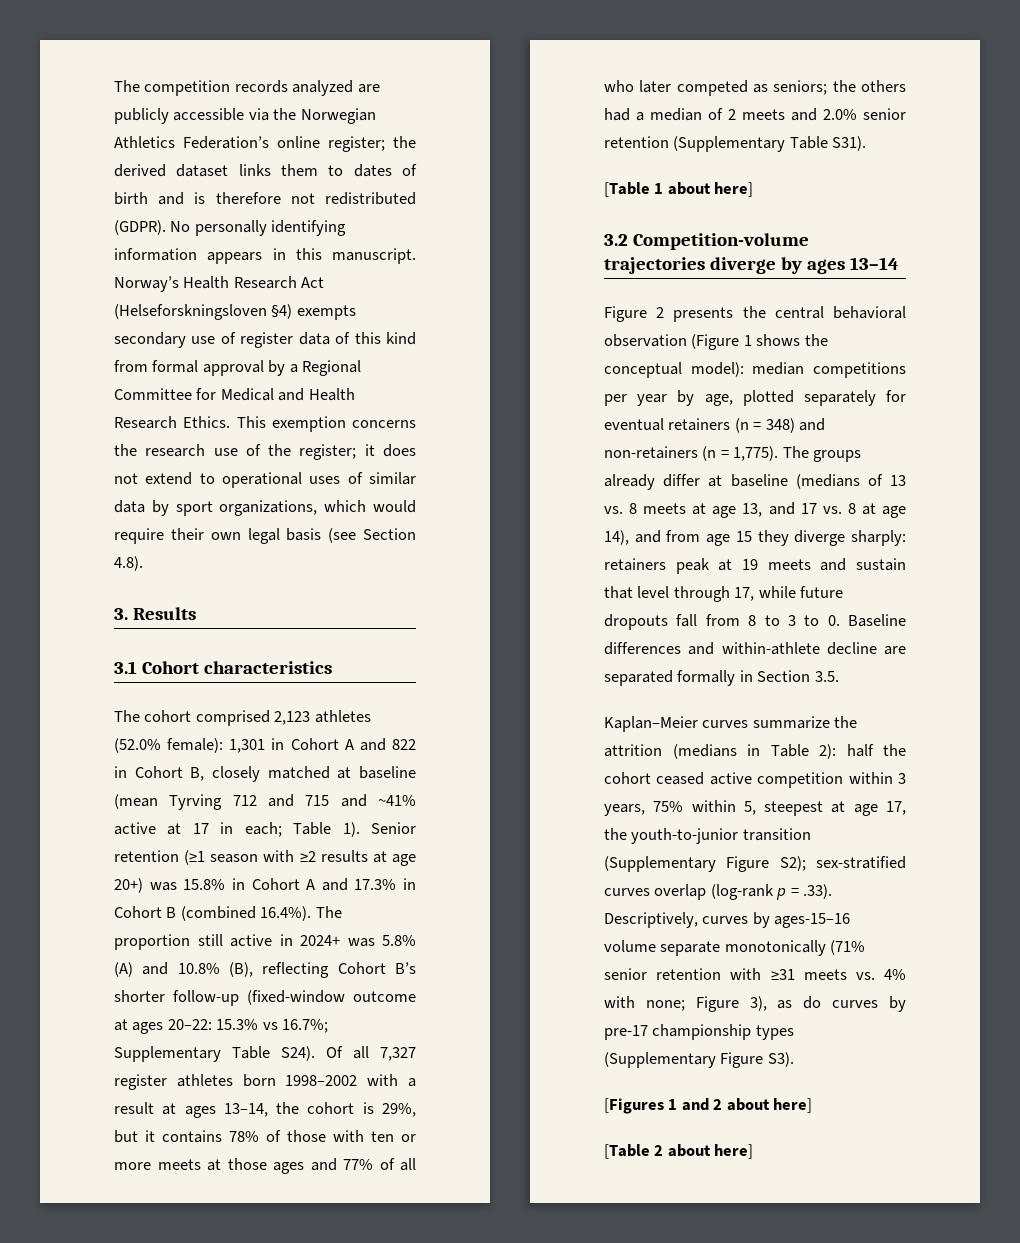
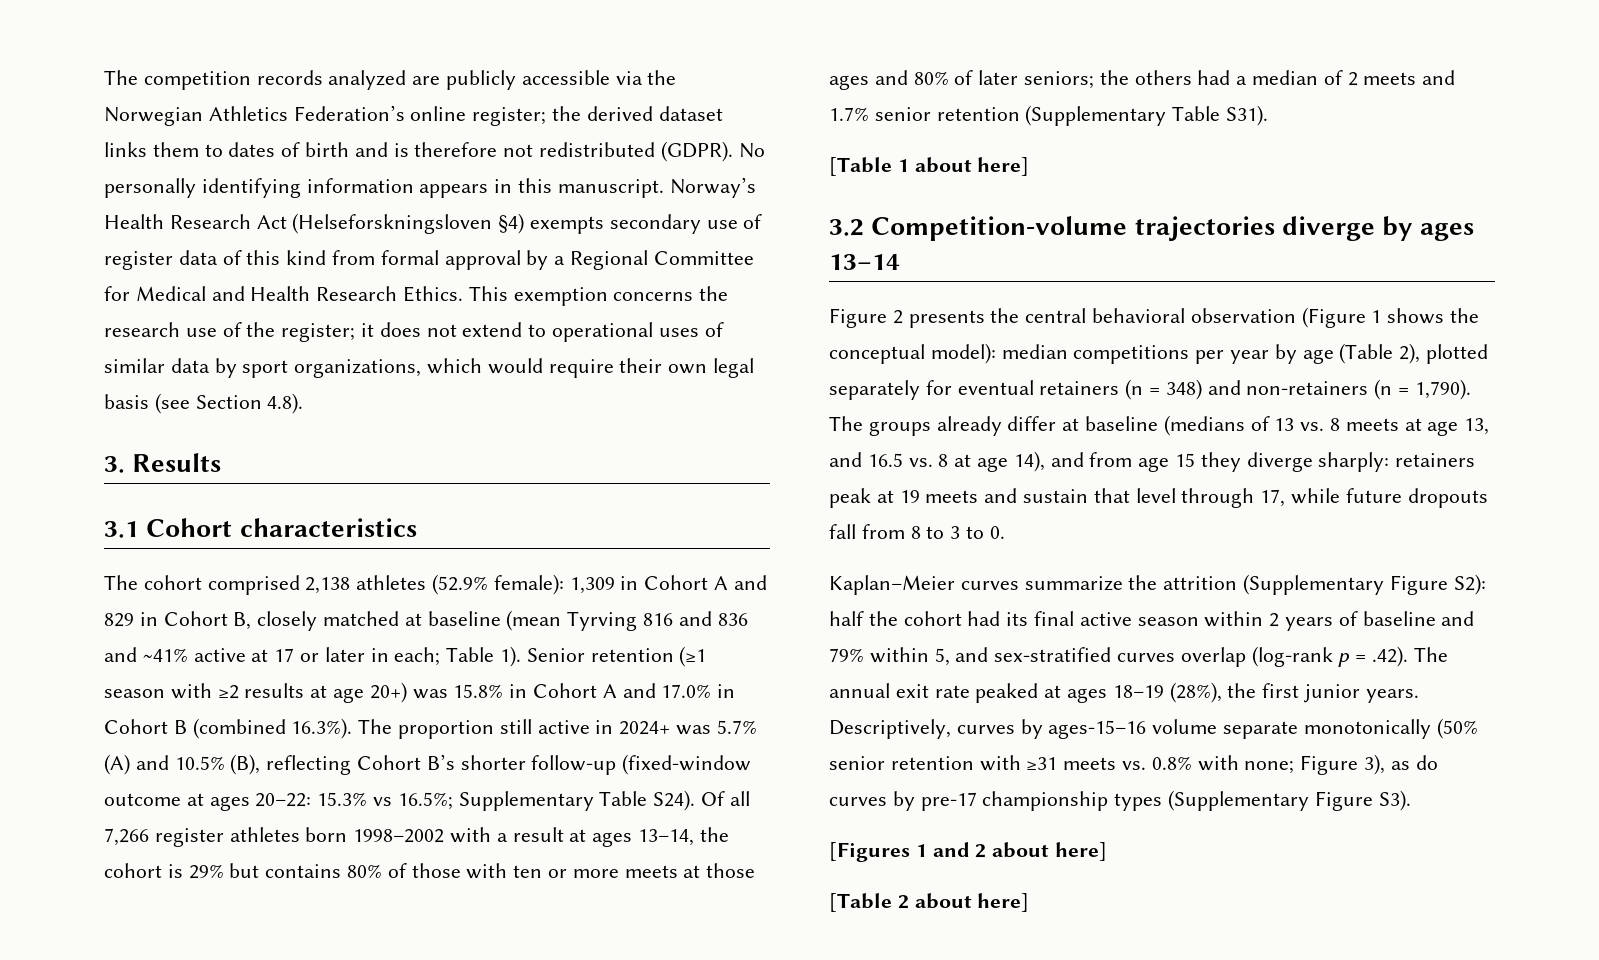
[274,710,371,725] [114,738,416,753] 2,123 athletes (52.0% female): 1,301 in Cohort A and 822 -> [305,574,767,595] [104,613,134,627] 2,138 athletes (52.9% female): 1,309 in Cohort A and 829
[232,794,330,807] 712 and 715 -> [643,611,748,626] 816 and 836
(209, 828) none -> [300,647,365,662] or later
[354,879,397,890] 17.3% -> [661,684,712,698] 17.0%
[260,906,312,921] 16.4%). -> [291,718,353,739] 16.3%).
[382,935,416,946] 5.8% -> [716,720,757,734] 5.7%
[177,963,220,974] 10.8% -> [174,756,225,770] 10.5%
[282,1019,329,1033] 16.7%; -> [397,792,453,810] 16.5%;
[380,1047,416,1061] 7,327 -> [104,828,149,846] 7,266
[381,1103,416,1117] [114,1130,259,1143] 29%, but it contains 78% -> [188,863,383,879] 29% but contains 80%
[343,1158,416,1171] [604,80,768,96] 77% of all who later competed as -> [913,70,1019,85] 80% of later
[823,109,857,120] 2.0% -> [829,107,869,121] 1.7%
[704,394,733,406] age, -> [1302,343,1421,364] age (Table 2),
[733,446,779,461] 1,775). -> [1414,379,1471,400] 1,790).
[800,503,817,514] 17 -> [867,453,903,467] 16.5
[848,614,906,627] [604,642,906,655] [604,670,839,686] Baseline differences and within-athlete decline are separated formally in Section 3.5. -> (1005, 532) none
[672,744,906,759] [604,772,906,788] [604,800,906,816] [604,828,811,844] [604,856,806,872] (medians in Table 2): half the cohort ceased active competition within 3 years, 75% within 5, steepest at age 17, the youth-to-junior transition (Supplementary Figure S2); -> [1243,574,1486,595] [829,611,1475,631] [829,647,989,666] (Supplementary Figure S2): half the cohort had its final active season within 2 years of baseline and 79% within 5, and
[803,884,833,899] .33). -> [1372,646,1448,667] [829,682,1419,703] .42). The annual exit rate peaked at ages 18–19 (28%), the first junior years.
[830,940,866,955] (71% -> [1436,718,1478,739] (50%
[884,969,906,980] 4% -> [1151,756,1192,770] 0.8%

